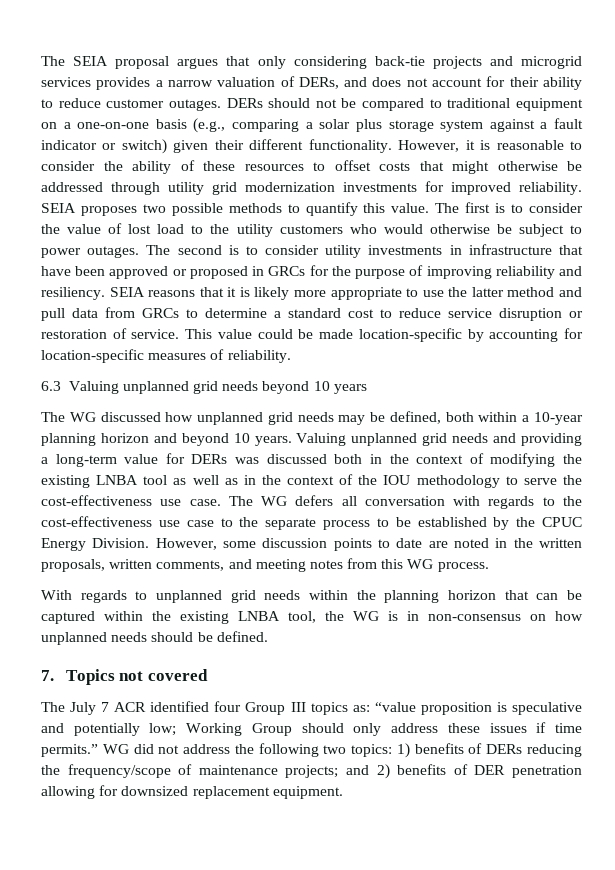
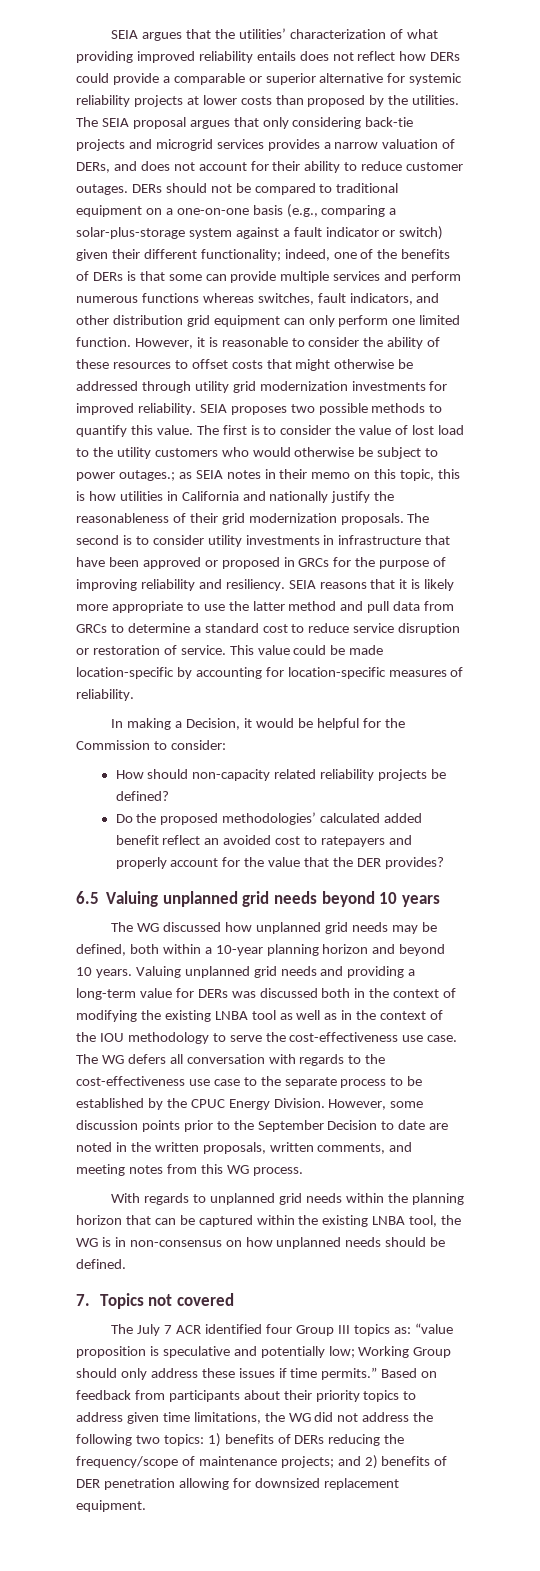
(41, 61) none -> [111,28,438,41] [76,51,461,63] [76,73,463,85] [76,95,460,107] SEIA argues that the utilities’ characterization of what providing improved reliability entails does not reflect how DERs could provide a comparable or superior alternative for systemic reliability projects at lower costs than proposed by the utilities.
[319,119,434,132] solar plus storage -> [76,227,185,239] solar-plus-storage
[308,139,392,153] functionality. -> [200,249,451,261] [76,271,462,283] [76,293,440,305] [76,315,461,327] [76,337,131,347] functionality; indeed, one of the benefits of DERs is that some can provide multiple services and perform numerous functions whereas switches, fault indicators, and other distribution grid equipment can only perform one limited function.
[87,246,140,258] outages. -> [118,469,461,481] [76,491,395,503] [76,513,404,525] outages.; as SEIA notes in their memo on this topic, this is how utilities in California and nationally justify the reasonableness of their grid modernization proposals.
[41,381,61,391] 6.3 -> [111,718,405,730] [76,740,226,750] [115,769,447,781] [115,791,169,801] [115,812,423,825] [115,835,412,847] [115,857,444,869] [76,891,99,904] In making a Decision, it would be helpful for the Commission to consider: // How should non-capacity related reliability projects be defined? // Do the proposed methodologies’ calculated added benefit reflect an avoided cost to ratepayers and properly account for the value that the DER provides? // 6.5
(372, 544) none -> [183,1120,378,1132] prior to the September Decision
(98, 750) none -> [381,1368,438,1378] [76,1390,417,1402] [76,1412,285,1424] Based on feedback from participants about their priority topics to address given time limitations, the

